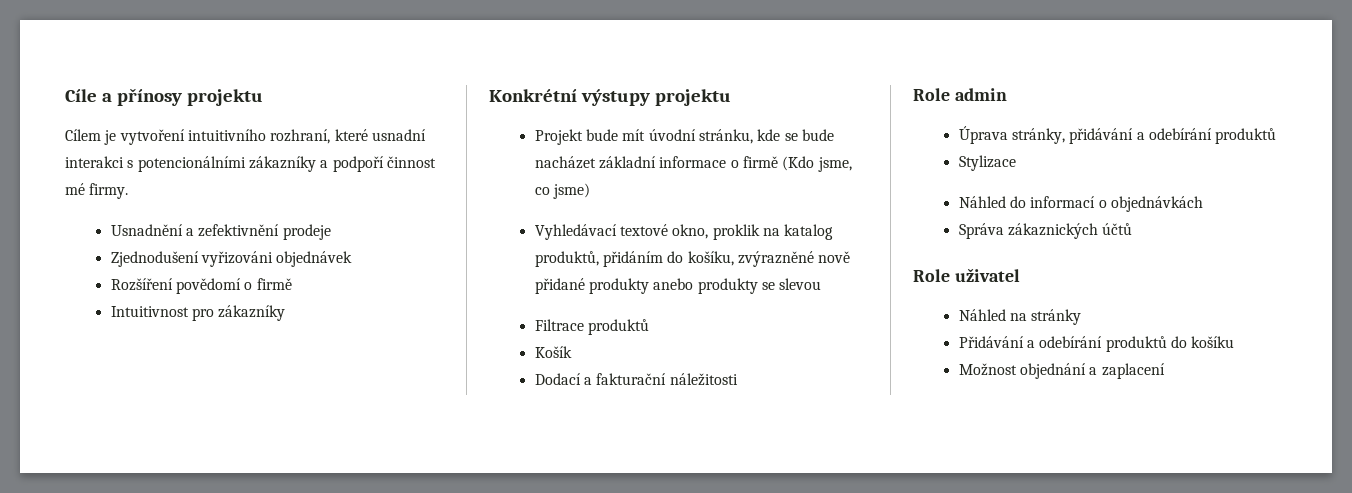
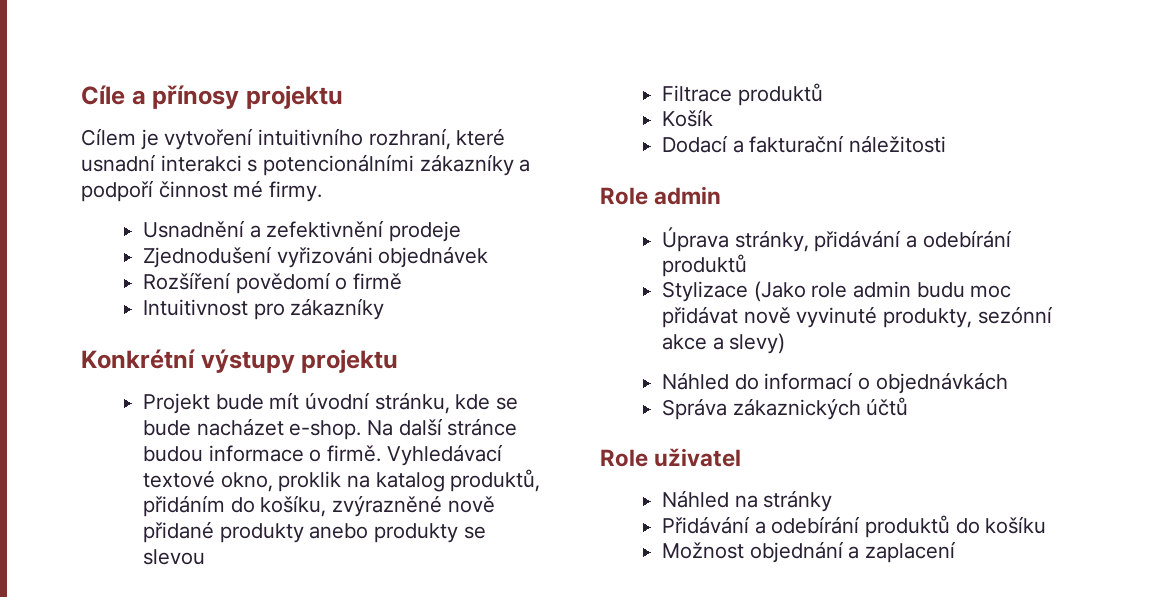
[599,156,852,172] [534,183,591,199] základní informace o firmě (Kdo jsme, co jsme) // -> [289,418,518,440] [143,445,382,462] e-shop. Na další stránce budou informace o firmě.
(1016, 163) none -> [753,281,1012,302] [662,306,1053,328] [662,333,786,354] (Jako role admin budu moc přidávat nově vyvinuté produkty, sezónní akce a slevy)

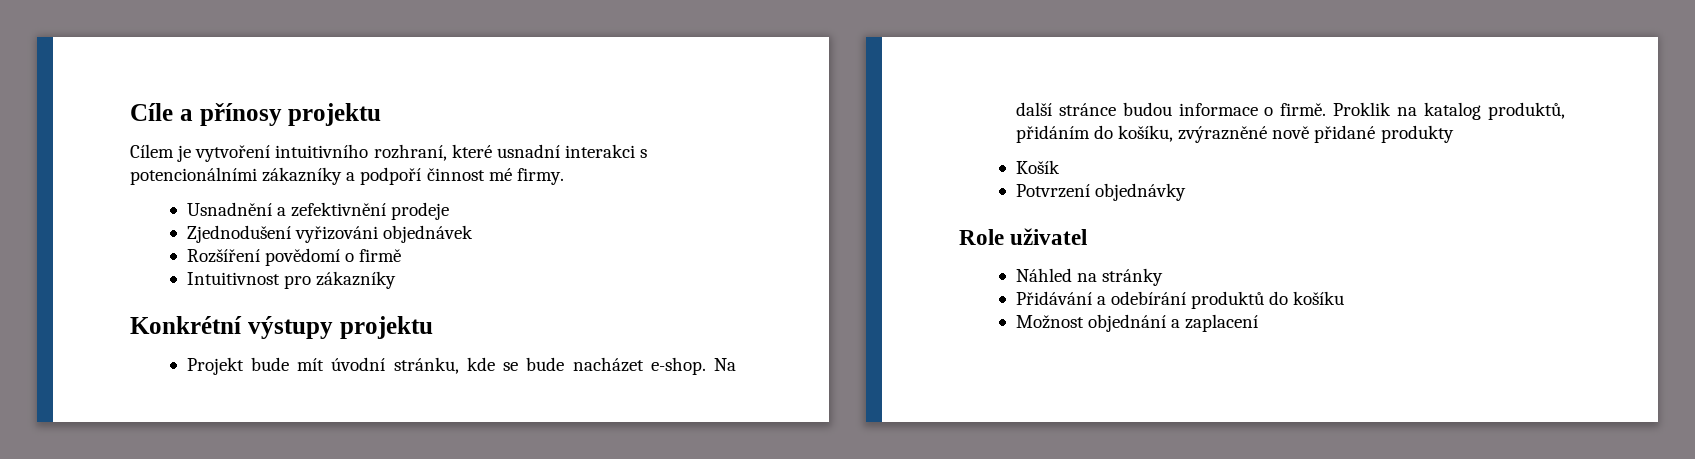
[386,444,503,466] [143,470,342,492] Vyhledávací textové okno, proklik -> [1333,102,1392,116] Proklik
[309,523,486,543] [143,549,206,565] [662,83,823,106] [662,109,714,127] [662,135,947,153] [600,186,722,205] [662,227,1012,252] [662,254,748,277] [662,281,1012,302] [662,306,1053,328] [662,333,786,354] [662,372,1008,394] [662,397,909,420] anebo produkty se slevou // Filtrace produktů // Košík // Dodací a fakturační náležitosti // Role admin // Úprava stránky, přidávání a odebírání produktů // Stylizace (Jako role admin budu moc přidávat nově vyvinuté produkty, sezónní akce a slevy) // Náhled do informací o objednávkách // Správa zákaznických účtů -> [1015,160,1060,174] [1015,183,1186,201] // Košík // Potvrzení objednávky

